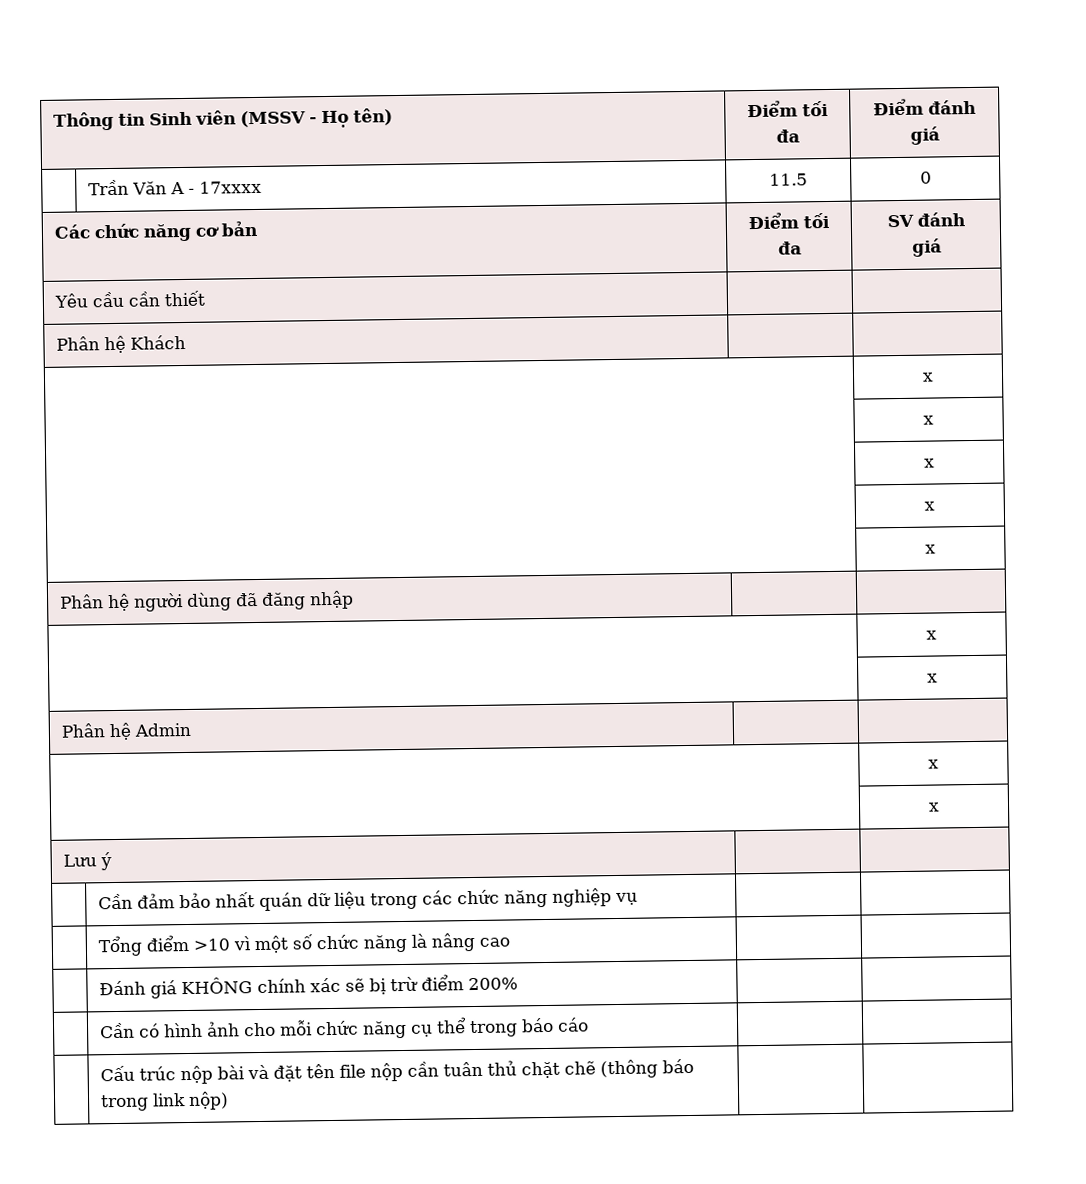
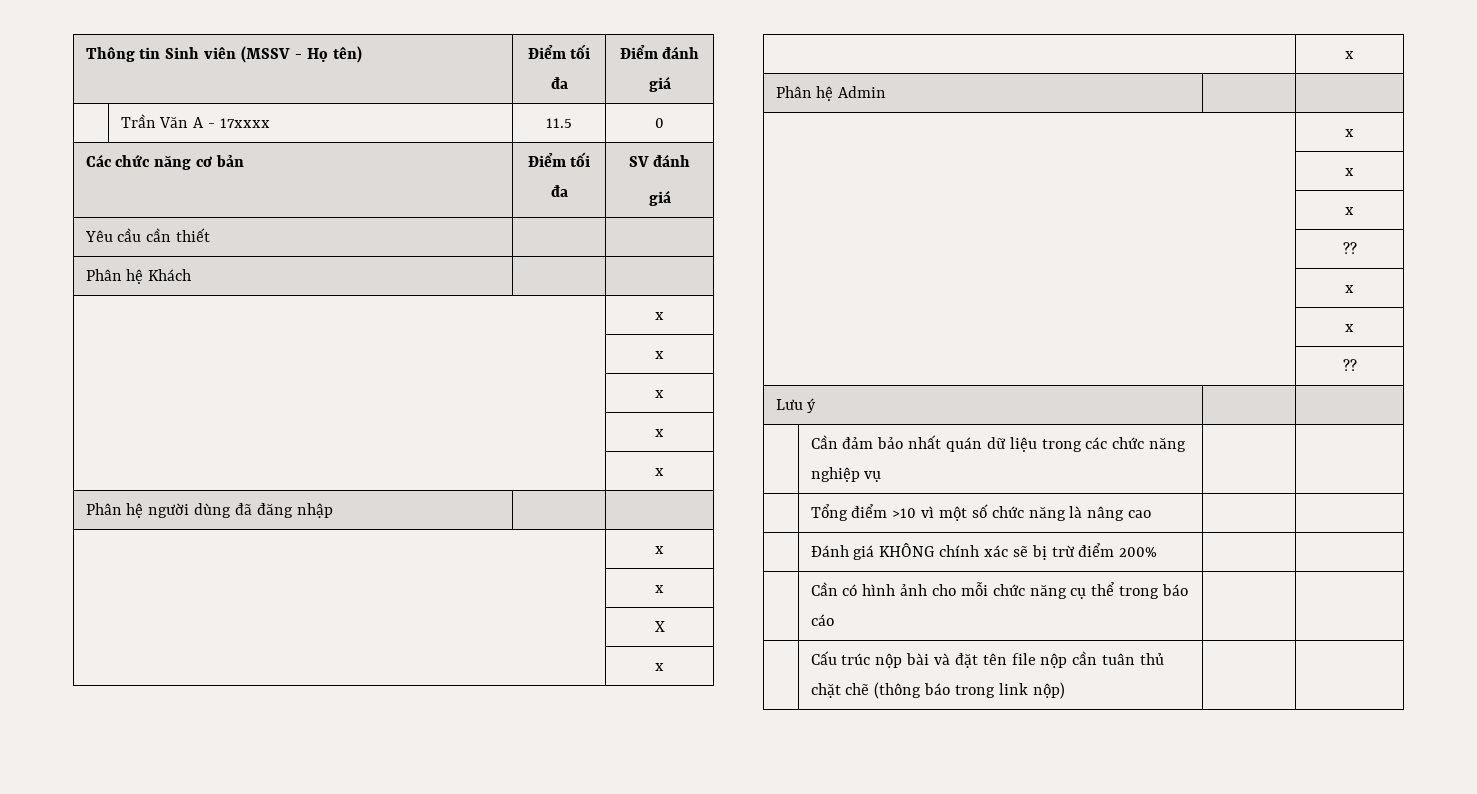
(938, 678) none -> [654,621,665,632] [655,663,664,671] [1345,51,1354,59] // | X // | x // | x
(940, 807) none -> [1345,207,1354,215] [1342,242,1357,254] [1345,285,1354,293] [1345,324,1354,332] [1342,359,1357,371] // | x // | ?? // | x // | x // | ??

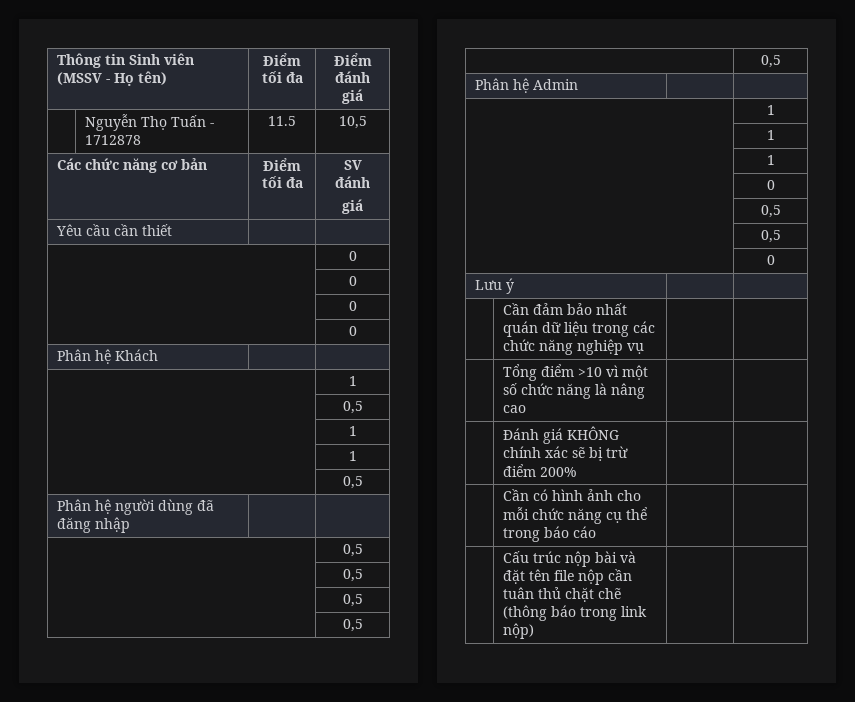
[120,114,270,128] Trần Văn A - 17xxxx -> [85,114,215,131] [85,135,142,145] Nguyễn Thọ Tuấn - 1712878
[655,118,664,128] 0 -> [338,116,367,129] 10,5
(211, 235) none -> [348,251,357,261] [348,276,357,286] [348,301,357,311] [348,326,357,336] // | 0 // | 0 // | 0 // | 0
[655,312,664,320] [655,351,664,359] [655,390,664,398] [655,429,664,437] [655,468,664,476] x // | x // | x // | x // | x -> [348,376,357,386] [342,401,363,414] [348,426,357,436] [348,451,357,461] [342,476,363,489] 1 // | 0,5 // | 1 // | 1 // | 0,5
[655,546,664,554] [655,585,664,593] [654,621,665,632] [655,663,664,671] [1345,51,1354,59] [775,86,887,101] [1345,129,1354,137] [1345,168,1354,176] [1345,207,1354,215] [1342,242,1357,254] [1345,285,1354,293] [1345,324,1354,332] [1342,359,1357,371] x // | x // | X // | x // | x // Phân hệ Admin | | // | x // | x // | x // | ?? // | x // | x // | ?? -> [342,544,363,557] [342,569,363,582] [342,594,363,607] [342,619,363,632] [760,55,781,68] [475,78,579,93] [766,105,775,115] [766,130,775,140] [766,155,775,165] [766,180,775,190] [760,205,781,218] [760,230,781,243] [766,255,775,265] 0,5 // | 0,5 // | 0,5 // | 0,5 // | 0,5 // Phân hệ Admin | | // | 1 // | 1 // | 1 // | 0 // | 0,5 // | 0,5 // | 0

